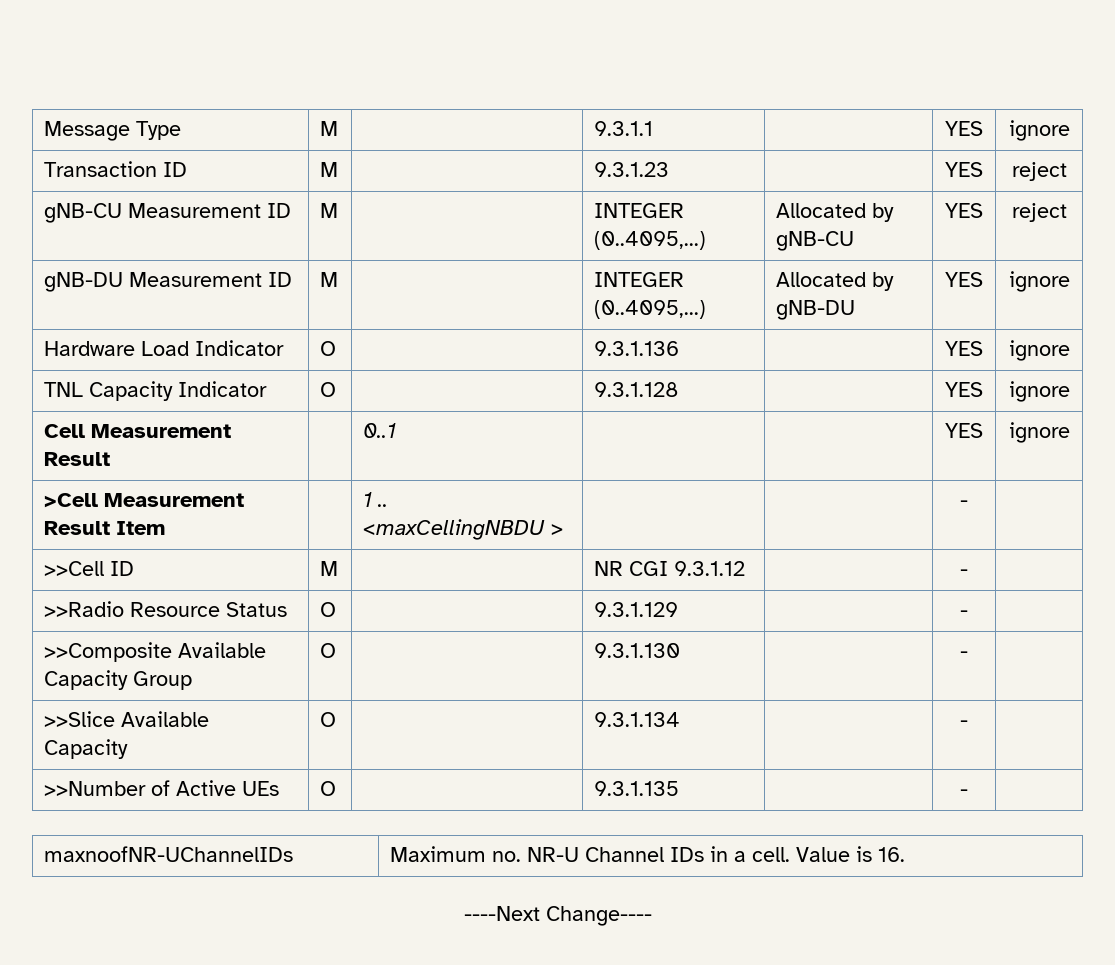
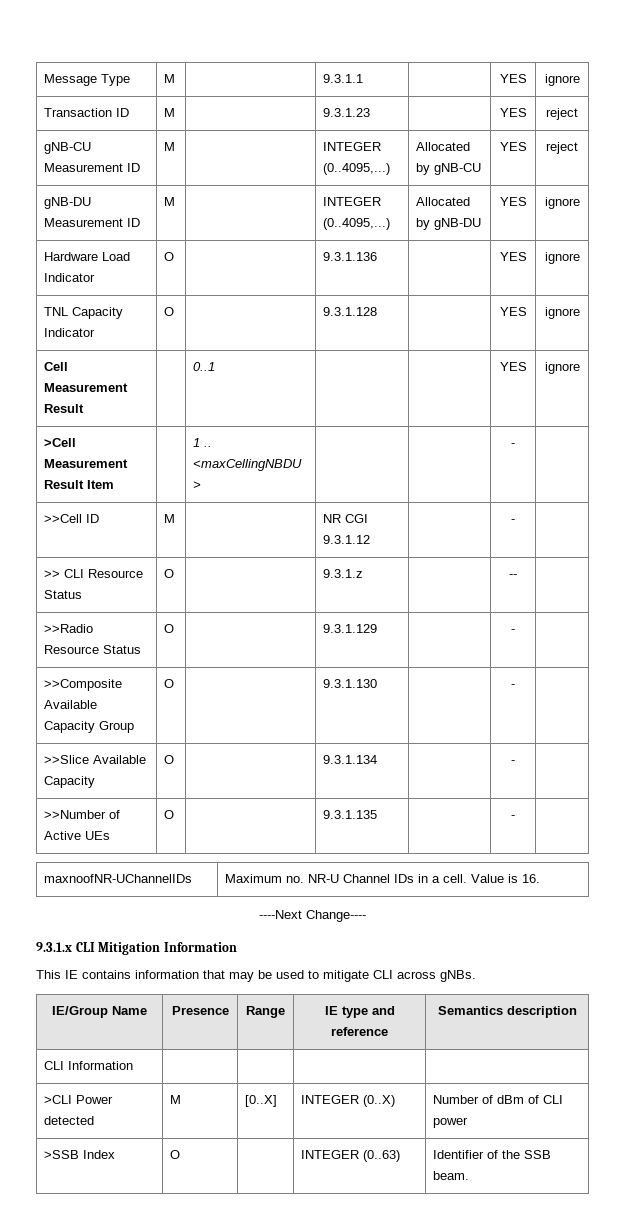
(968, 572) none -> [44,569,144,578] [44,590,83,599] [164,569,175,578] [323,569,364,578] [509,574,517,578] // >> CLI Resource Status | O | | 9.3.1.z | | -- |
(652, 916) none -> [36,942,237,955] [36,970,476,982] [52,1006,147,1018] [171,1006,229,1015] [246,1006,285,1018] [324,1006,395,1018] [331,1027,388,1036] [437,1006,577,1018] [44,1061,134,1070] [44,1095,114,1104] [44,1116,95,1125] [170,1095,182,1104] [245,1095,278,1107] [301,1095,396,1107] [433,1095,564,1104] [433,1117,469,1128] [44,1150,116,1159] [170,1150,181,1159] [301,1150,401,1162] [433,1150,552,1159] [433,1171,470,1180] // 9.3.1.x CLI Mitigation Information // This IE contains information that may be used to mitigate CLI across gNBs. // IE/Group Name | Presence | Range | IE type and reference | Semantics description // CLI Information | | | | // >CLI Power detected | M | [0..X] | INTEGER (0..X) | Number of dBm of CLI power // >SSB Index | O | | INTEGER (0..63) | Identifier of the SSB beam.

